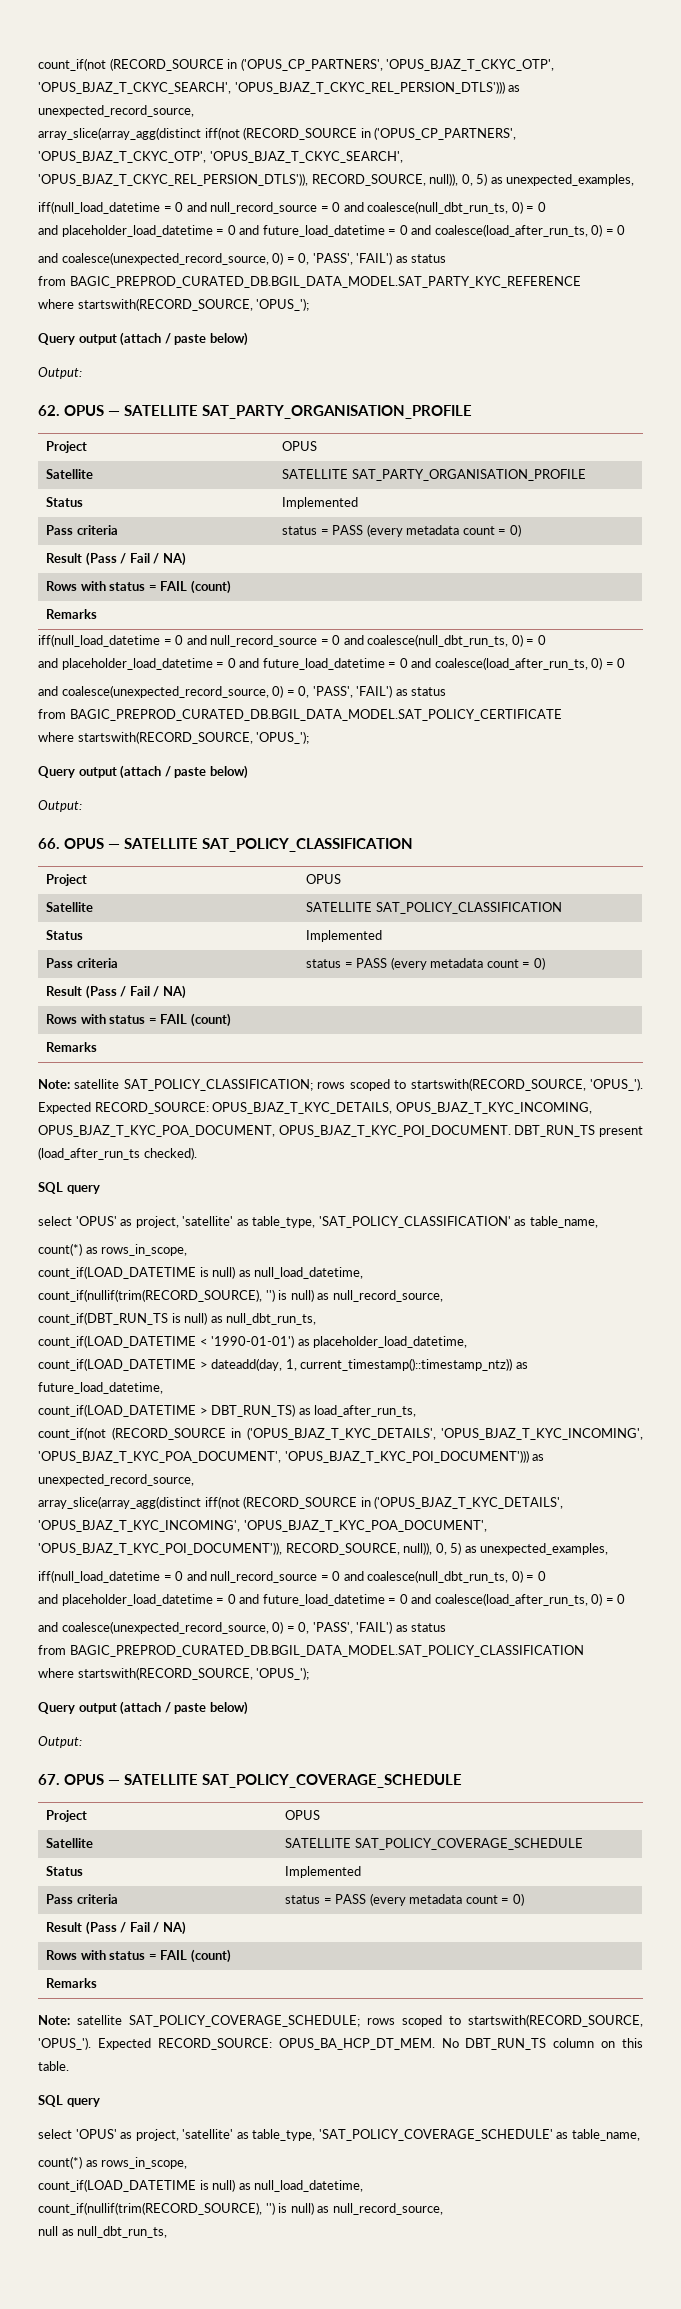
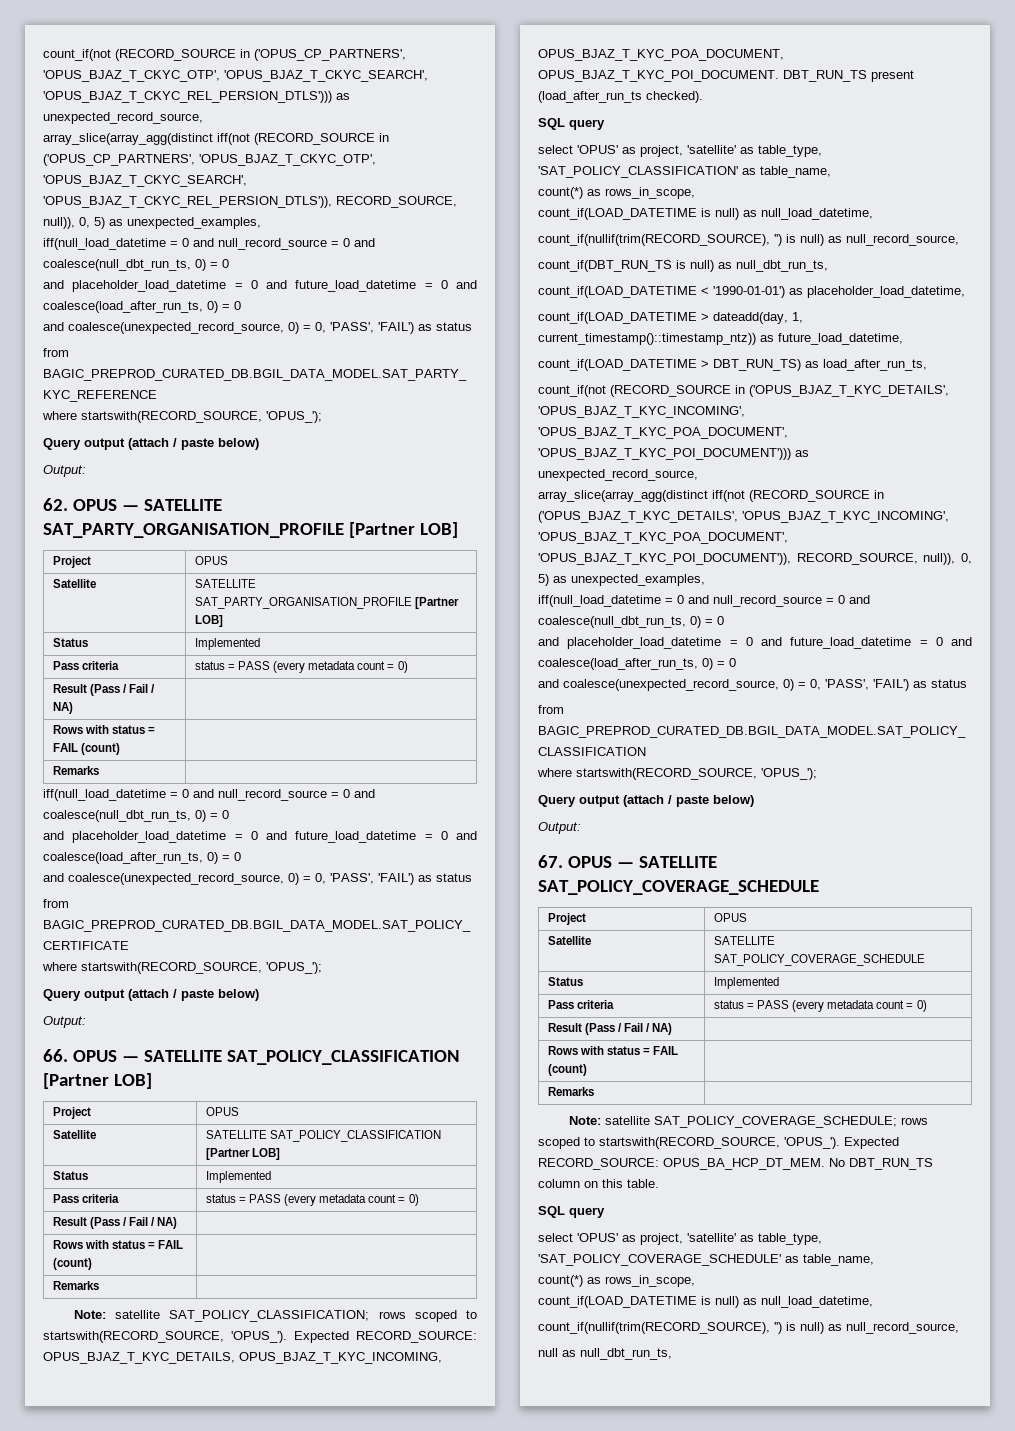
(473, 412) none -> [348,522,458,538] [Partner LOB]
(586, 475) none -> [414,597,459,609] [194,615,223,627] [Partner LOB]
(414, 845) none -> [43,1073,152,1089] [Partner LOB]
(562, 908) none -> [205,1148,280,1160] [Partner LOB]

